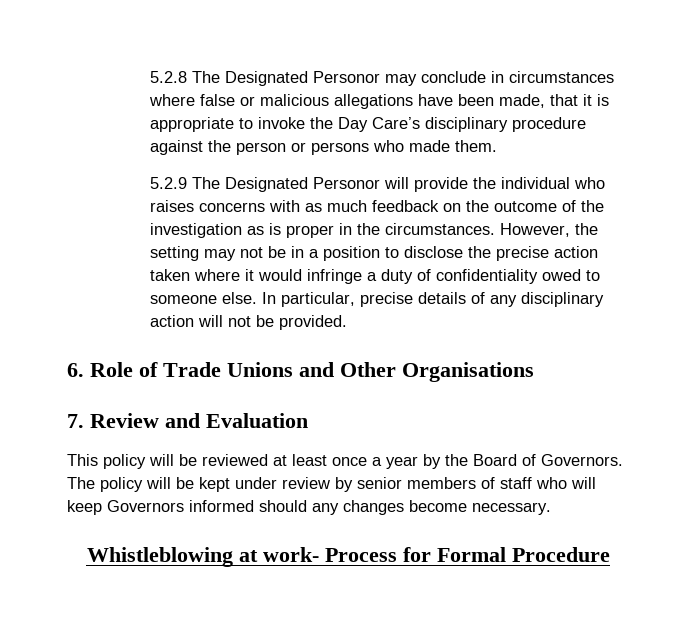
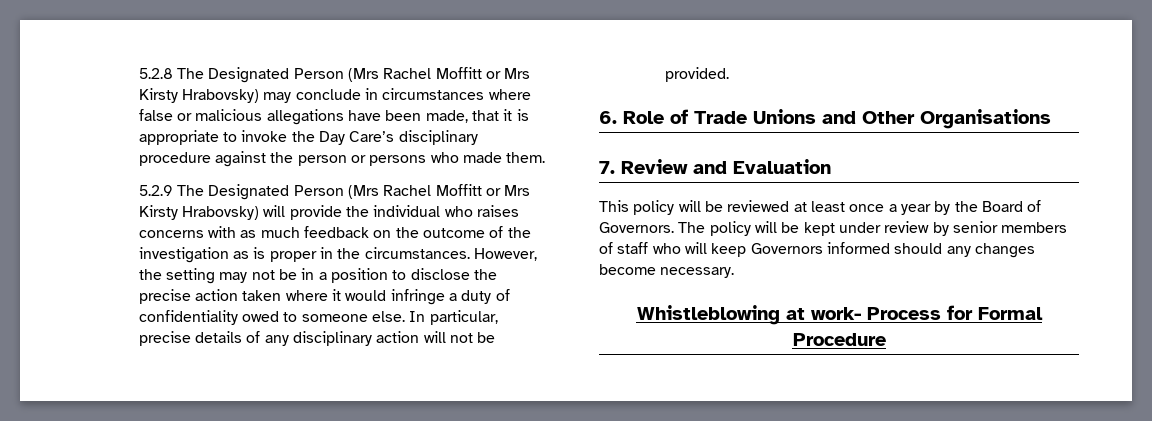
[312,71,380,83] Personor -> [293,67,531,82] [138,88,260,103] Person (Mrs Rachel Moffitt or Mrs Kirsty Hrabovsky)
[312,177,380,189] Personor -> [293,184,531,199] [138,205,260,220] Person (Mrs Rachel Moffitt or Mrs Kirsty Hrabovsky)

